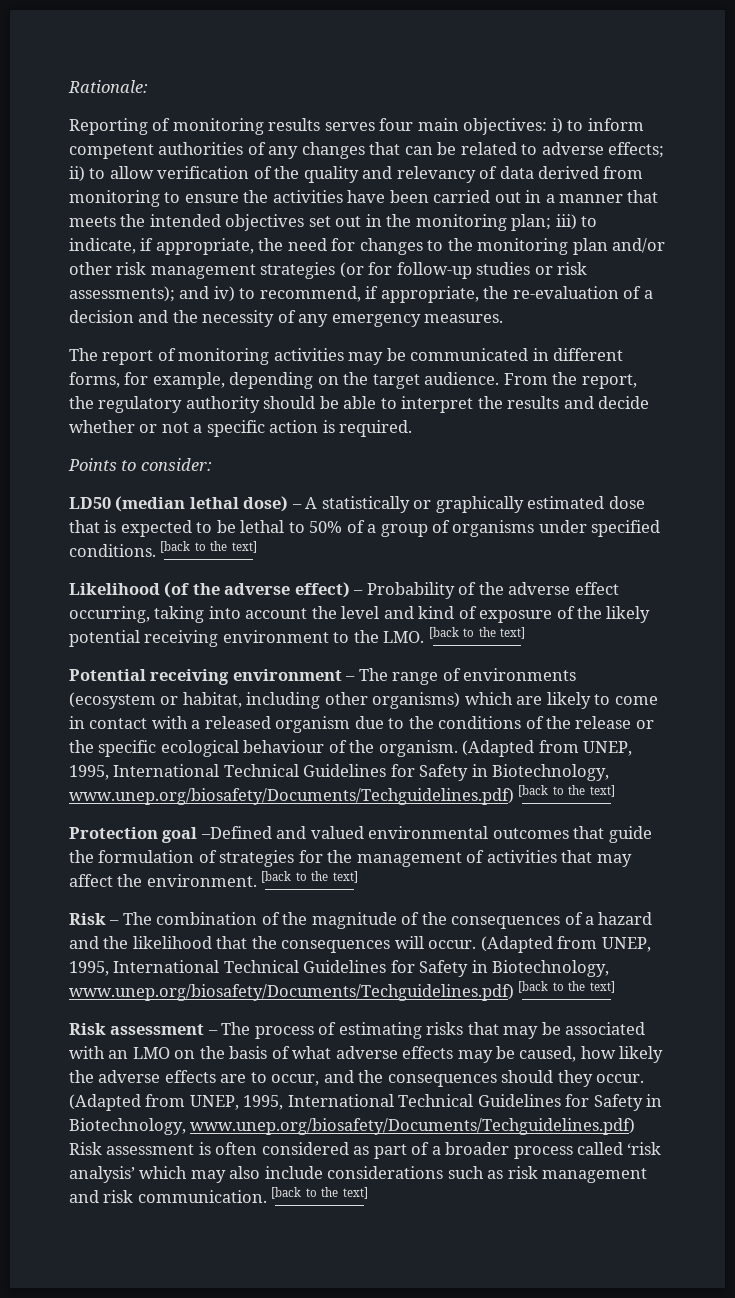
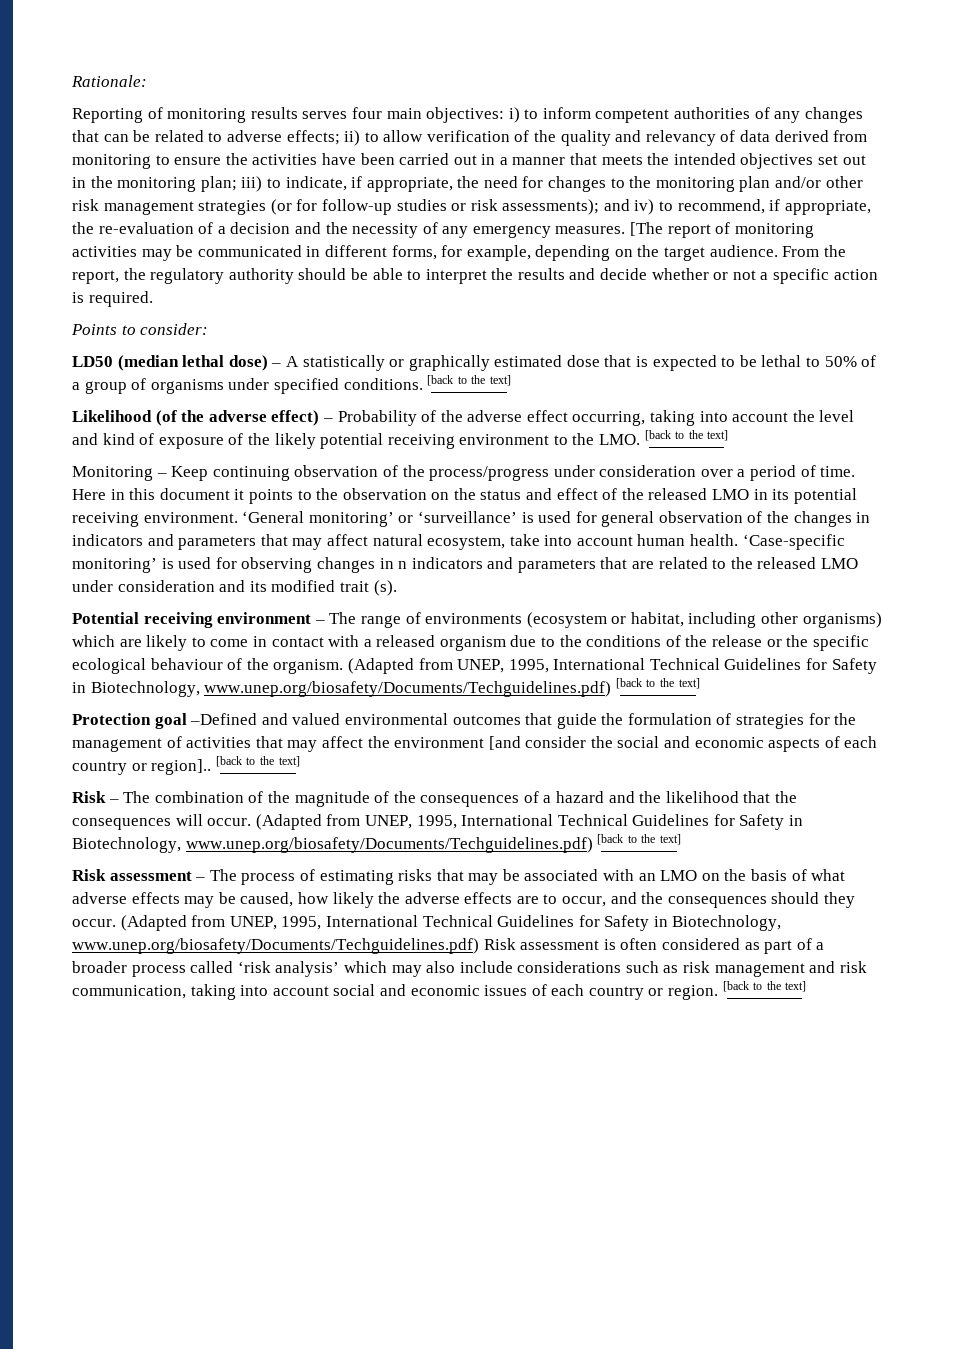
[69,348,98,361] // The -> [630,222,664,236] [The
(526, 633) none -> [72,465,856,481] [72,488,857,504] [72,511,871,527] [72,534,845,550] [72,557,859,573] [72,580,397,596] // Monitoring – Keep continuing observation of the process/progress under consideration over a period of time. Here in this document it points to the observation on the status and effect of the released LMO in its potential receiving environment. ‘General monitoring’ or ‘surveillance’ is used for general observation of the changes in indicators and parameters that may affect natural ecosystem, take into account human health. ‘Case-specific monitoring’ is used for observing changes in n indicators and parameters that are related to the released LMO under consideration and its modified trait (s).
[146,874,257,887] environment. -> [394,736,878,752] [72,759,212,775] environment [and consider the social and economic aspects of each country or region]..
[137,1190,267,1203] communication. -> [72,984,719,1000] communication, taking into account social and economic issues of each country or region.

